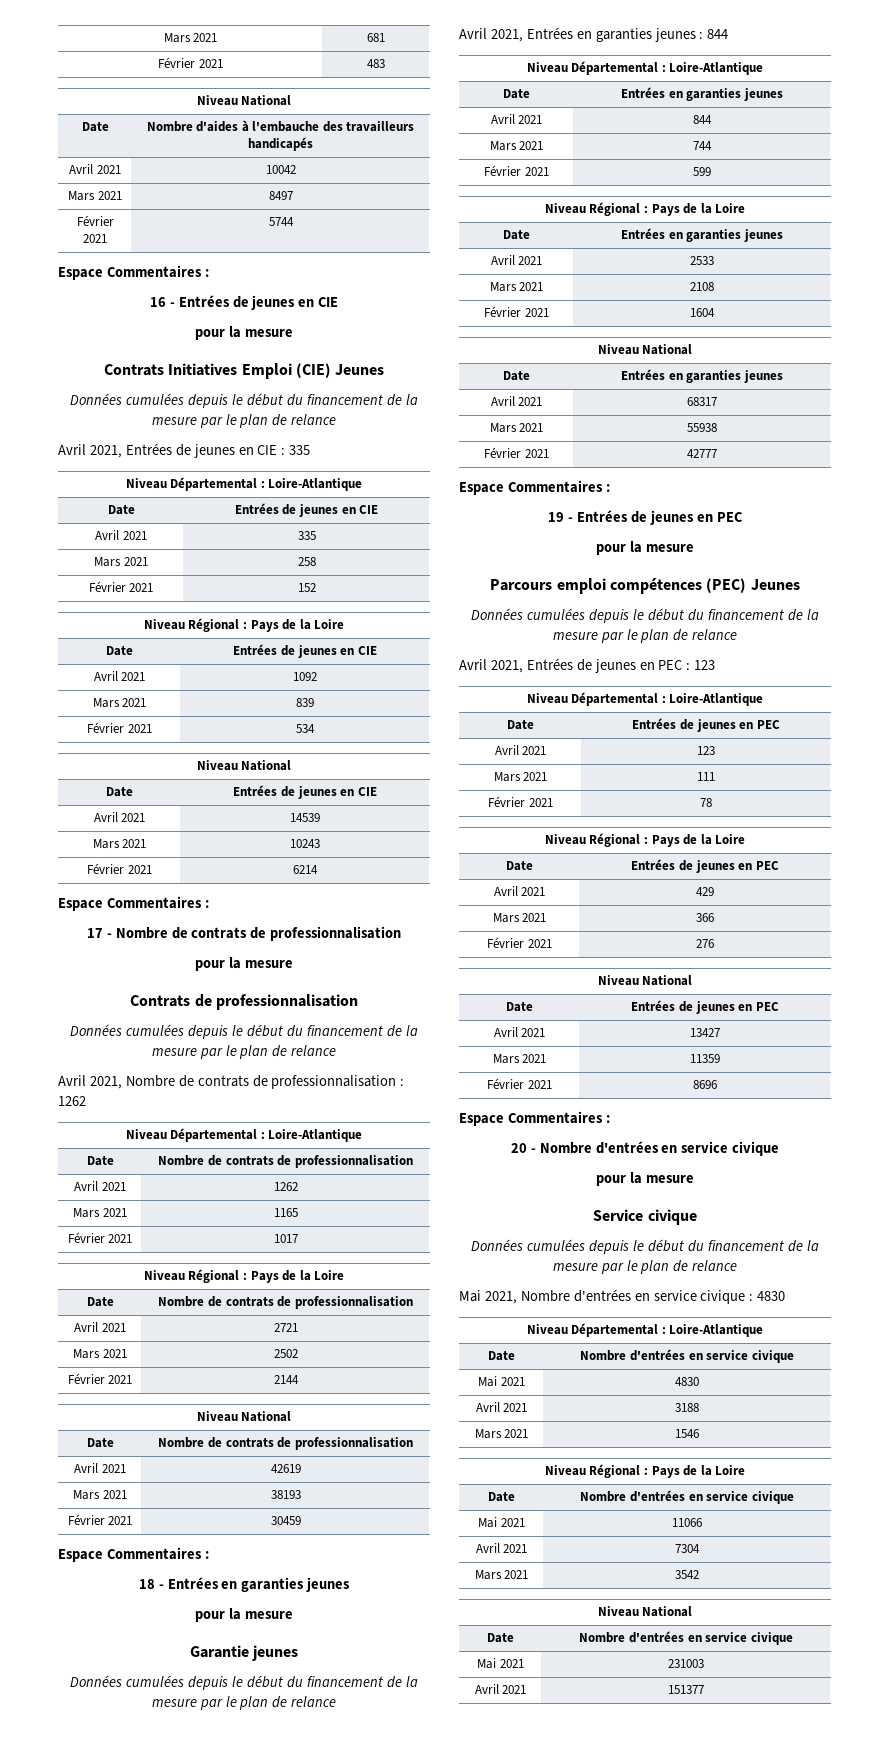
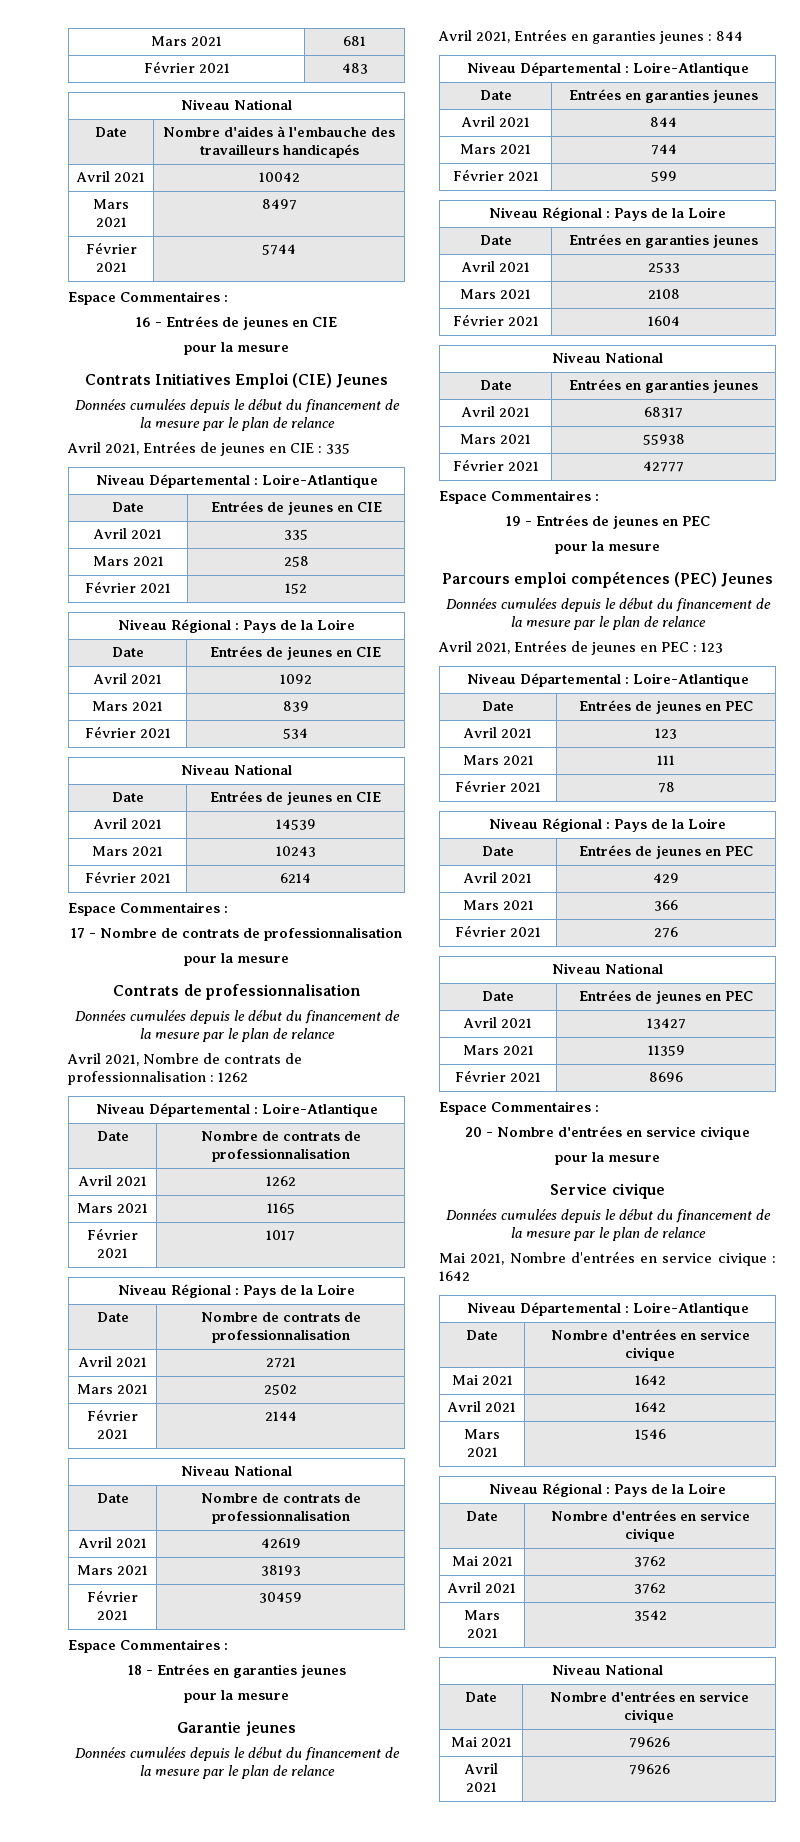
[757,1291,786,1301] 4830 -> [439,1271,470,1281] 1642
[675,1377,699,1386] [475,1402,528,1412] [675,1403,699,1412] 4830 // Avril 2021 | 3188 -> [634,1375,666,1385] [447,1401,516,1412] [634,1402,666,1412] 1642 // Avril 2021 | 1642
[672,1518,702,1527] [475,1543,528,1553] [675,1544,700,1553] 11066 // Avril 2021 | 7304 -> [634,1556,666,1567] [447,1582,516,1593] [634,1583,666,1594] 3762 // Avril 2021 | 3762
[668,1659,704,1668] [474,1684,527,1694] [668,1685,704,1694] 231003 // Avril 2021 | 151377 -> [628,1737,670,1748] [463,1763,498,1774] [465,1782,497,1792] [628,1764,670,1775] 79626 // Avril 2021 | 79626

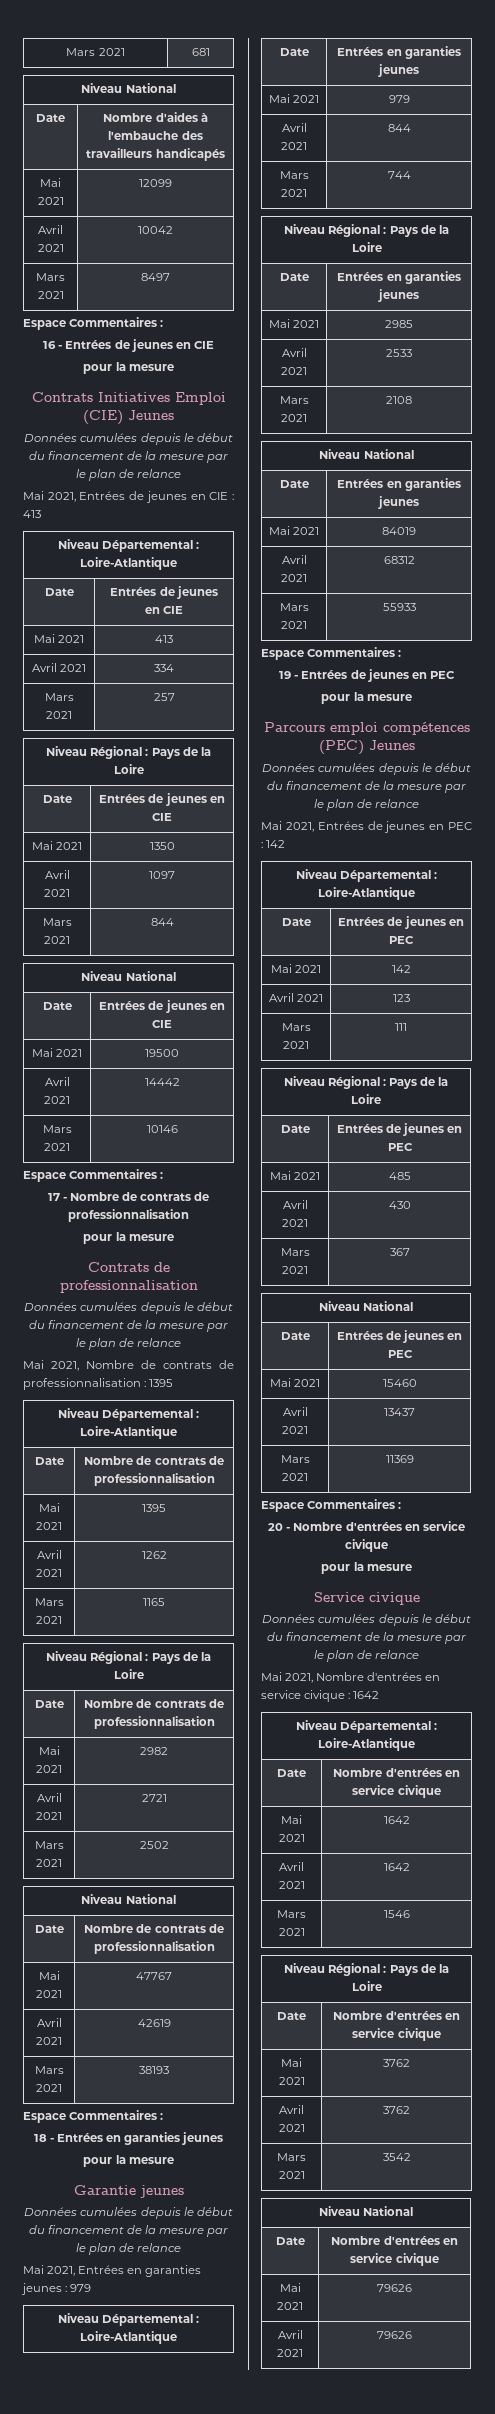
[143,61,230,73] [341,63,368,74] // Février 2021 | 483 -> (210, 52) none
(359, 151) none -> [40,178,61,187] [37,197,64,205] [139,179,172,187] // Mai 2021 | 12099
[85,242,137,254] [95,262,127,272] [262,244,296,255] // Février 2021 | 5744 -> (170, 277) none
[67,442,101,453] Avril -> [23,491,44,500] Mai
[326,443,350,454] 335 -> [23,510,41,518] 413
[93,528,162,539] [284,529,308,540] [92,556,164,566] [283,556,309,567] [85,581,171,593] [285,583,307,594] // Avril 2021 | 335 // Mars 2021 | 258 // Février 2021 | 152 -> [33,634,85,643] [155,635,173,643] [31,663,87,672] [154,664,174,672] [44,693,74,701] [46,711,72,719] [153,693,175,701] // Mai 2021 | 413 // Avril 2021 | 334 // Mars 2021 | 257
[92,673,162,684] [279,674,312,684] [92,701,163,711] [282,701,309,712] [84,726,171,738] [283,728,308,739] // Avril 2021 | 1092 // Mars 2021 | 839 // Février 2021 | 534 -> [31,841,83,850] [149,842,175,850] [44,870,70,879] [44,889,70,897] [149,871,175,879] [42,918,72,926] [44,936,70,944] [150,918,174,926] // Mai 2021 | 1350 // Avril 2021 | 1097 // Mars 2021 | 844
[92,818,162,829] [275,819,316,830] [92,846,163,856] [275,846,316,857] [84,871,171,883] [280,873,311,883] // Avril 2021 | 14539 // Mars 2021 | 10243 // Février 2021 | 6214 -> [31,1048,83,1057] [145,1049,179,1057] [44,1077,70,1086] [44,1096,70,1104] [144,1078,180,1086] [42,1125,72,1133] [44,1143,70,1151] [146,1125,178,1133] // Mai 2021 | 19500 // Avril 2021 | 14442 // Mars 2021 | 10146
[67,1053,101,1064] Avril -> [23,1360,44,1369] Mai
[218,1072,248,1082] 1262 -> [149,1379,174,1387] 1395
(350, 1155) none -> [38,1503,60,1512] [36,1522,62,1530] [142,1504,166,1512] // Mai 2021 | 1395
[87,1228,138,1240] [97,1248,128,1258] [266,1230,295,1241] // Février 2021 | 1017 -> (165, 1602) none
(350, 1336) none -> [38,1746,60,1755] [36,1765,62,1773] [140,1747,168,1755] // Mai 2021 | 2982
[87,1409,138,1421] [97,1429,128,1439] [264,1411,297,1421] // Février 2021 | 2144 -> (169, 1845) none
(350, 1517) none -> [38,1971,60,1980] [36,1990,62,1998] [136,1972,172,1980] // Mai 2021 | 47767
[87,1590,138,1602] [97,1610,128,1620] [259,1592,302,1603] // Février 2021 | 30459 -> (169, 2070) none
[438,30,472,41] Avril -> [23,2265,44,2274] Mai
[716,31,743,41] 844 -> [70,2284,92,2292] 979
(758, 96) none -> [268,94,320,103] [388,95,410,103] // Mai 2021 | 979
[452,169,539,181] [650,171,677,182] // Février 2021 | 599 -> (411, 175) none
(758, 241) none -> [268,319,320,328] [385,320,413,328] // Mai 2021 | 2985
[452,314,539,326] [647,316,680,326] // Février 2021 | 1604 -> (412, 400) none
[460,406,530,417] [644,407,683,418] [460,434,531,444] [642,434,685,445] [452,459,539,471] [643,461,684,472] // Avril 2021 | 68317 // Mars 2021 | 55938 // Février 2021 | 42777 -> [268,526,320,535] [382,527,416,535] [281,555,307,564] [281,574,307,582] [383,556,415,564] [279,603,309,611] [281,621,307,629] [382,603,416,611] // Mai 2021 | 84019 // Avril 2021 | 68312 // Mars 2021 | 55933
[438,641,472,652] Avril -> [261,821,282,830] Mai
[701,642,723,653] 123 -> [266,840,286,848] 142
(753, 706) none -> [270,964,322,973] [391,965,411,973] // Mai 2021 | 142
[455,780,541,792] [657,782,675,793] // Février 2021 | 78 -> (407, 1027) none
[463,872,532,883] [653,873,679,883] [462,900,534,910] [654,900,678,911] [455,925,541,937] [654,927,678,938] // Avril 2021 | 429 // Mars 2021 | 366 // Février 2021 | 276 -> [269,1171,321,1180] [388,1172,411,1180] [282,1200,308,1209] [282,1219,308,1227] [388,1201,411,1209] [280,1248,310,1256] [282,1266,308,1274] [389,1248,410,1256] // Mai 2021 | 485 // Avril 2021 | 430 // Mars 2021 | 367
[463,1017,532,1028] [646,1018,686,1029] [462,1045,534,1055] [647,1045,685,1056] [455,1070,541,1082] [649,1072,683,1082] // Avril 2021 | 13427 // Mars 2021 | 11359 // Février 2021 | 8696 -> [269,1378,321,1387] [382,1379,417,1387] [282,1407,308,1416] [282,1426,308,1434] [384,1408,415,1416] [280,1455,310,1463] [282,1473,308,1481] [385,1455,414,1463] // Mai 2021 | 15460 // Avril 2021 | 13437 // Mars 2021 | 11369

